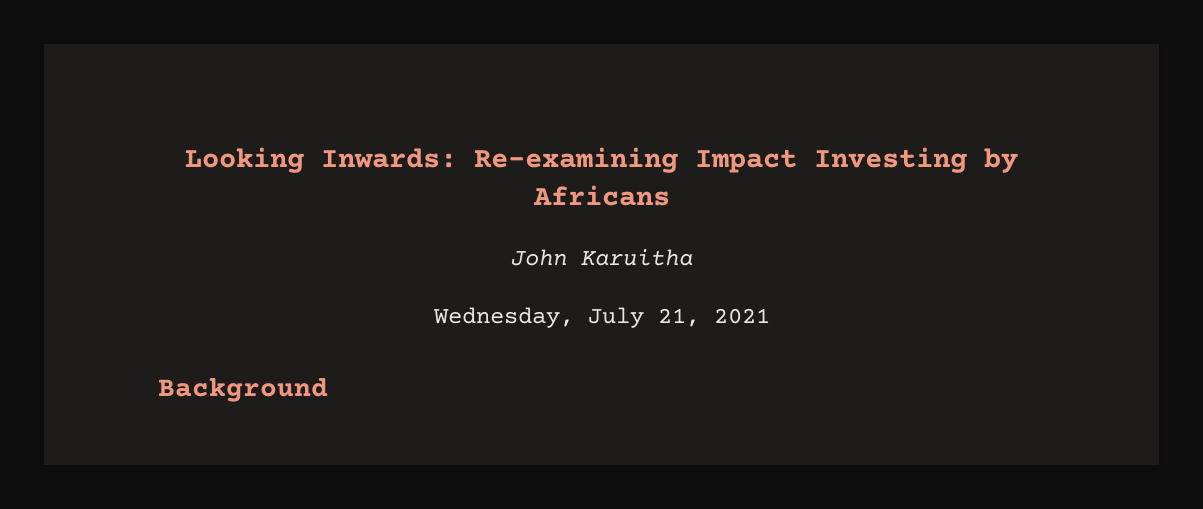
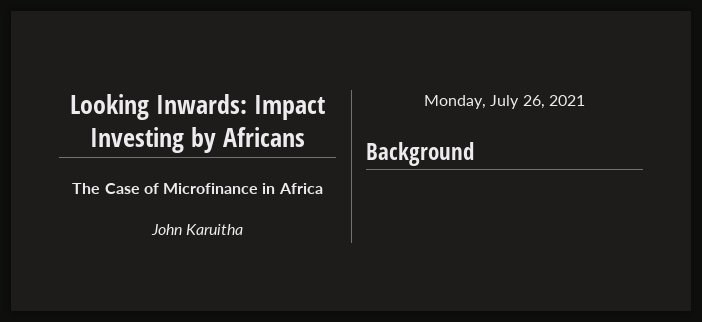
[474,147,678,173] Re-examining -> (247, 104) none
(670, 195) none -> [72,183,323,194] // The Case of Microfinance in Africa
[432,307,700,328] Wednesday, July 21, -> [424,95,545,109] Monday, July 26,

